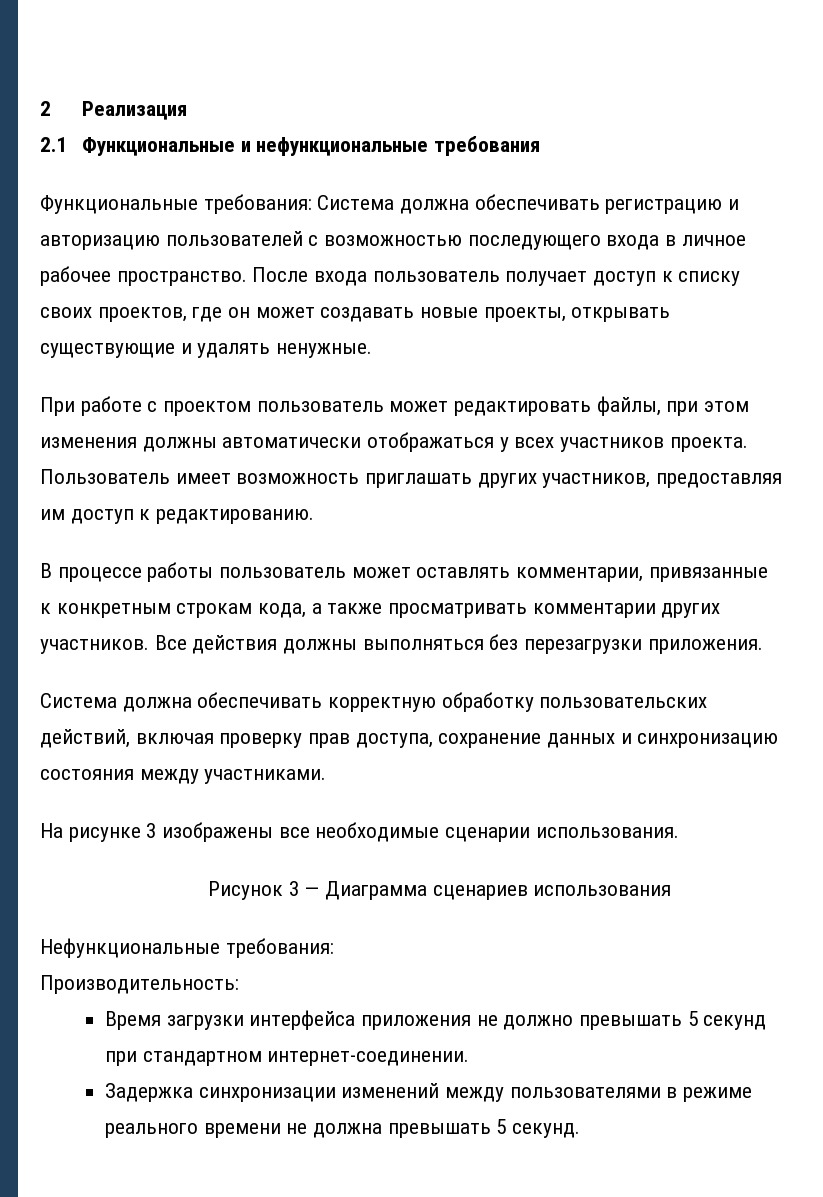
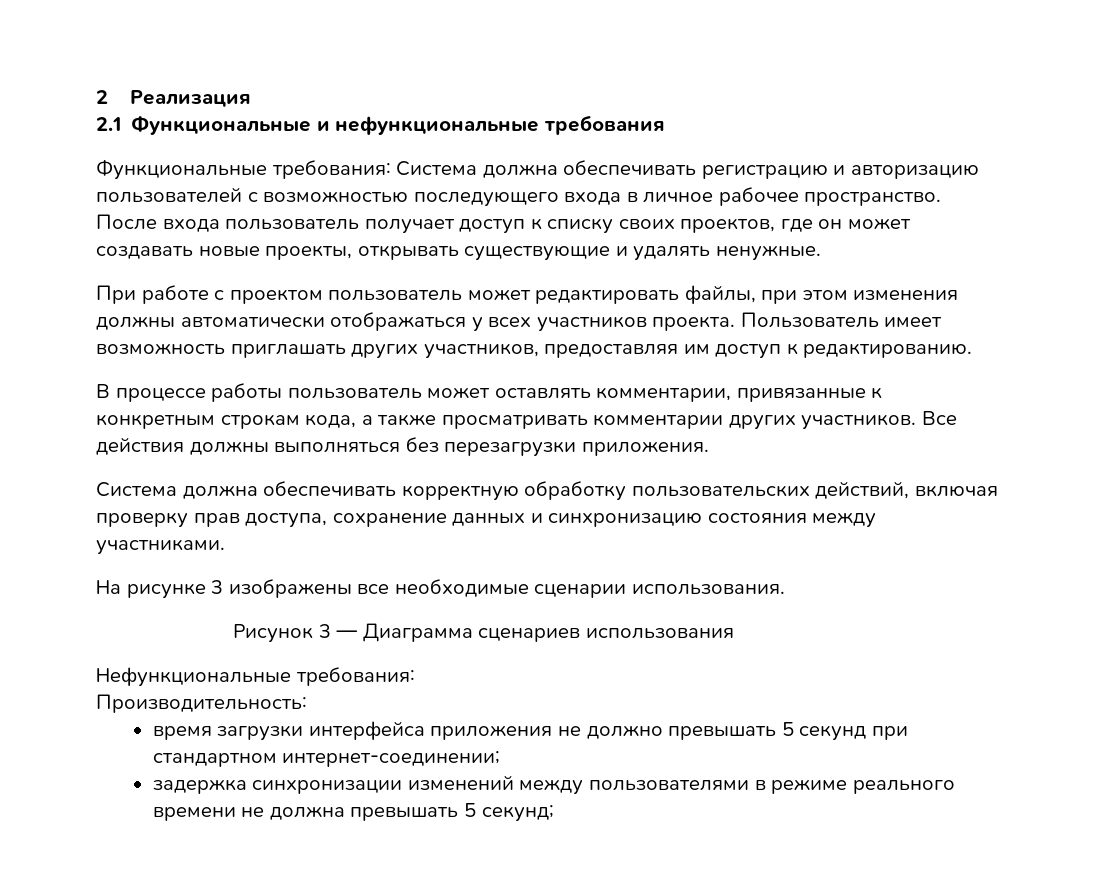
[105,1011,162,1030] Время -> [152,726,212,740] время
[267,1051,470,1066] [105,1083,194,1102] интернет-соединении. // Задержка -> [282,751,501,767] [152,779,247,794] интернет-соединении; // задержка
[512,1123,581,1138] секунд. -> [481,805,554,822] секунд;

